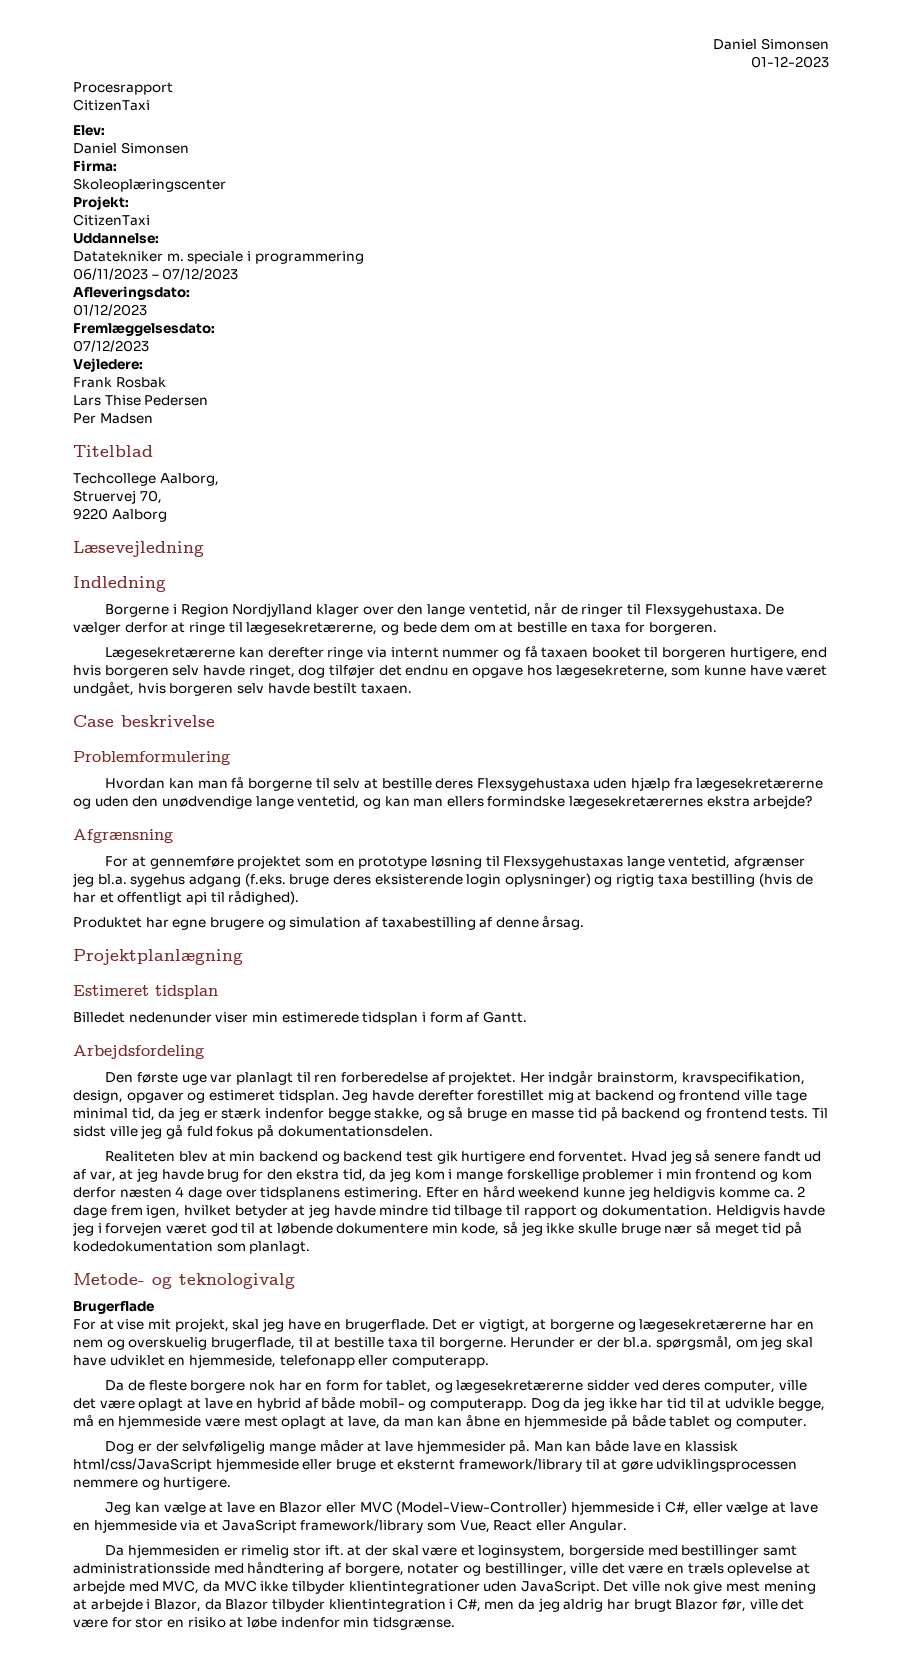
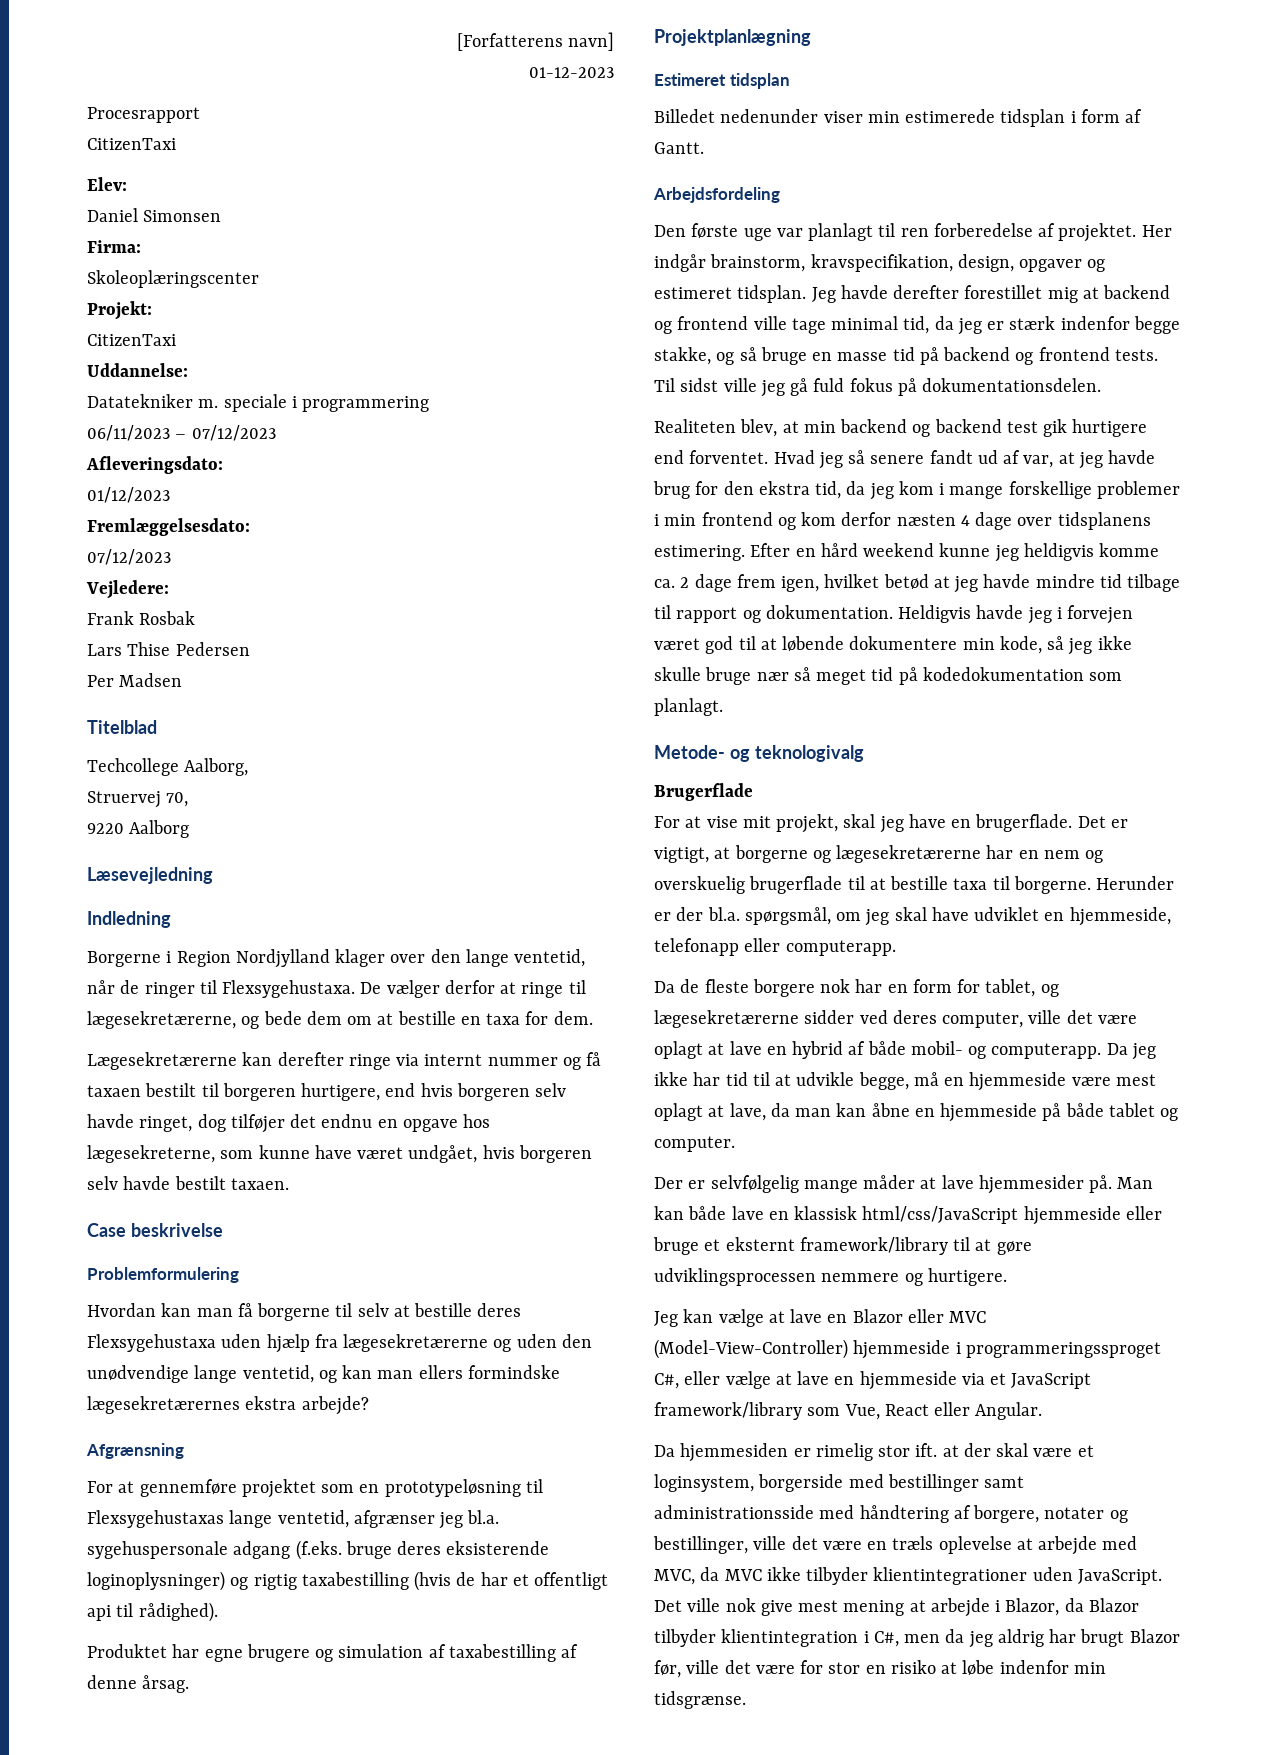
[713,38,829,50] Daniel Simonsen -> [456,32,614,51] [Forfatterens navn]
[648,622,717,635] borgeren. -> [553,1011,593,1025] dem.
[591,647,641,658] booket -> [145,1083,197,1097] bestilt
[358,856,482,869] prototype løsning -> [384,1479,521,1497] prototypeløsning
[130,874,186,887] sygehus -> [87,1541,228,1559] sygehuspersonale
[466,873,756,887] login oplysninger) og rigtig taxa bestilling -> [87,1571,409,1591] loginoplysninger) og rigtig taxabestilling
[179,1151,209,1162] blev -> [740,419,778,437] blev,
[234,1205,288,1218] betyder -> [883,574,929,590] betød
[210,1337,295,1350] brugerflade, -> [749,876,843,894] brugerflade
[530,1398,581,1411] Dog da -> [1106,1043,1128,1055] Da
[105,1441,266,1454] Dog er der selvføligelig -> [654,1175,799,1193] Der er selvfølgelig
(662, 1507) none -> [965,1342,1161,1358] programmeringssproget

